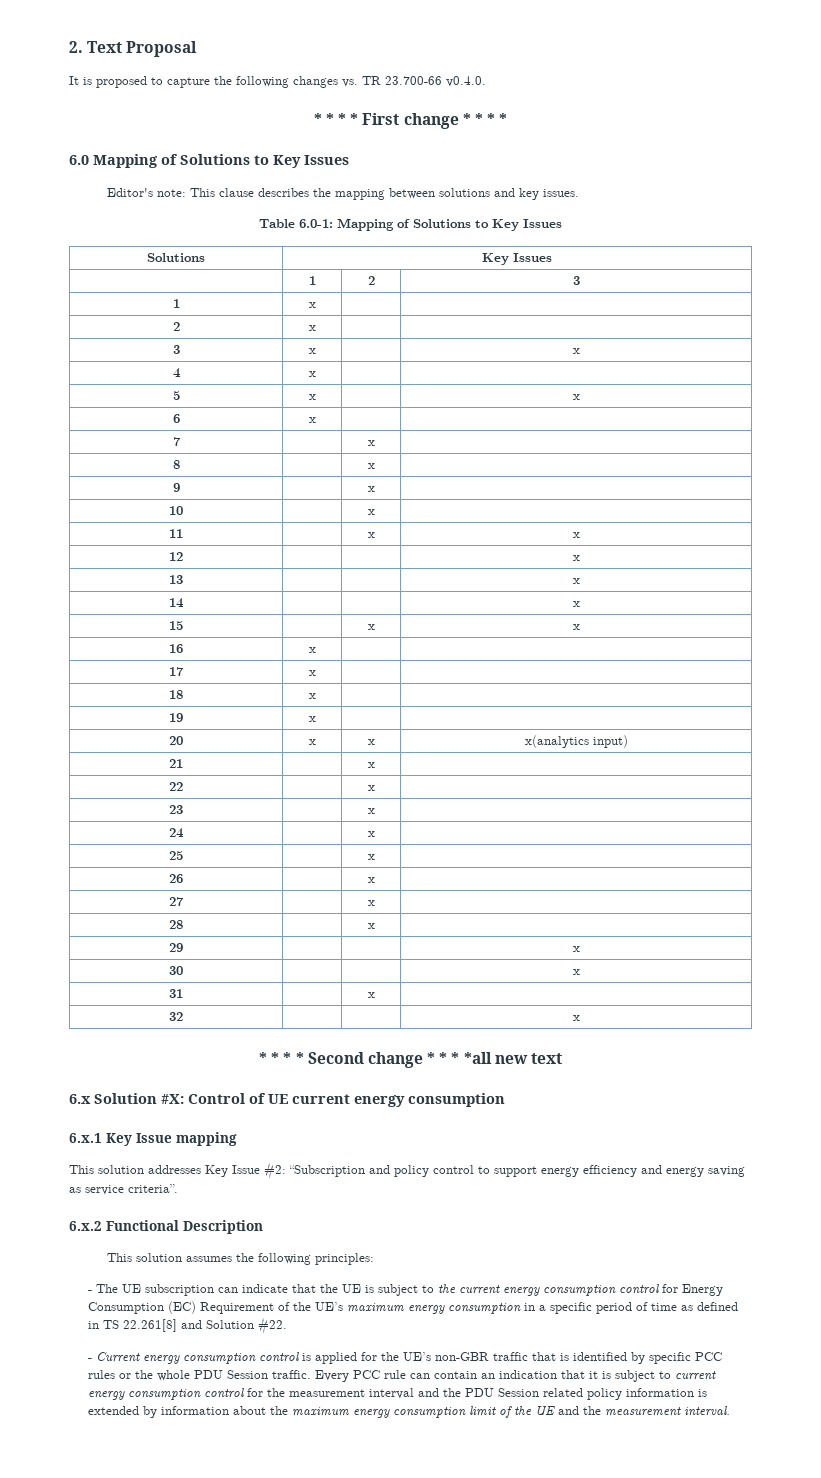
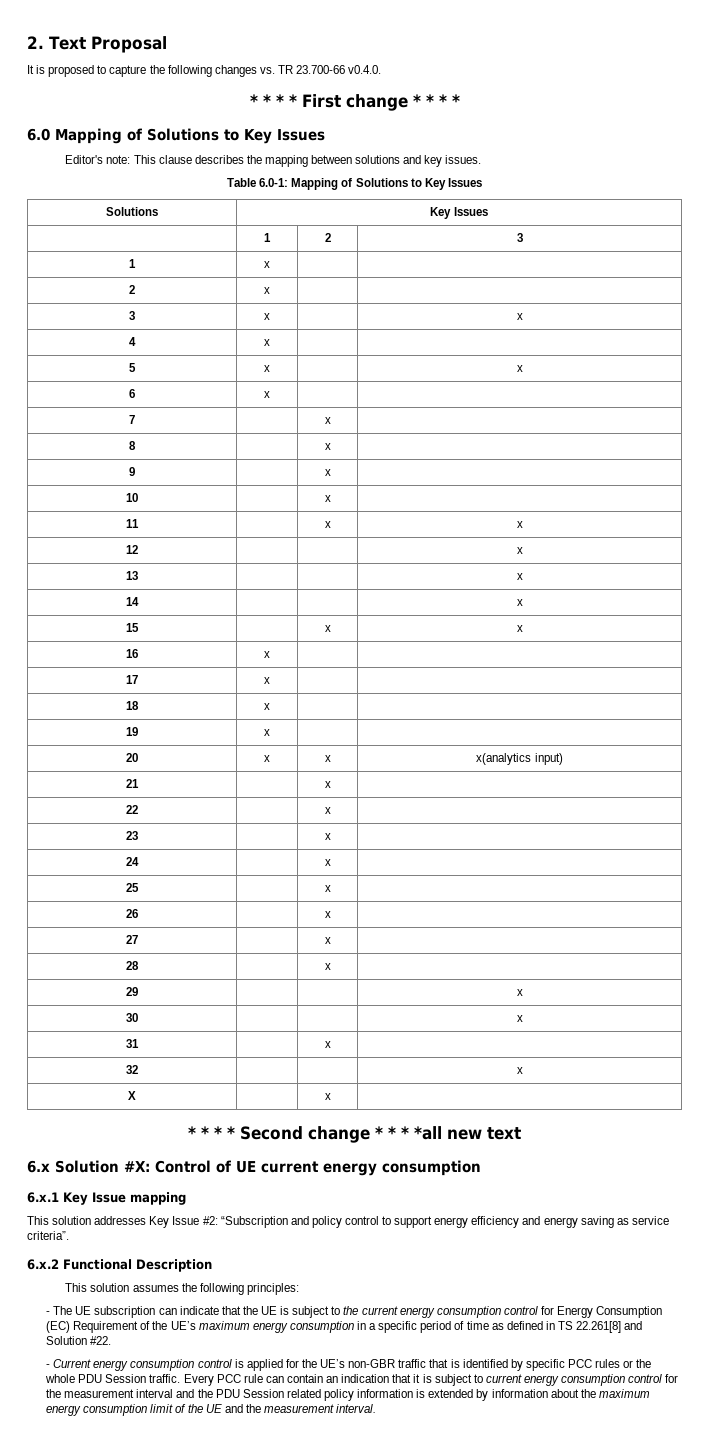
(580, 1018) none -> [128,1091,136,1100] [324,1093,331,1100] // X | | x |

